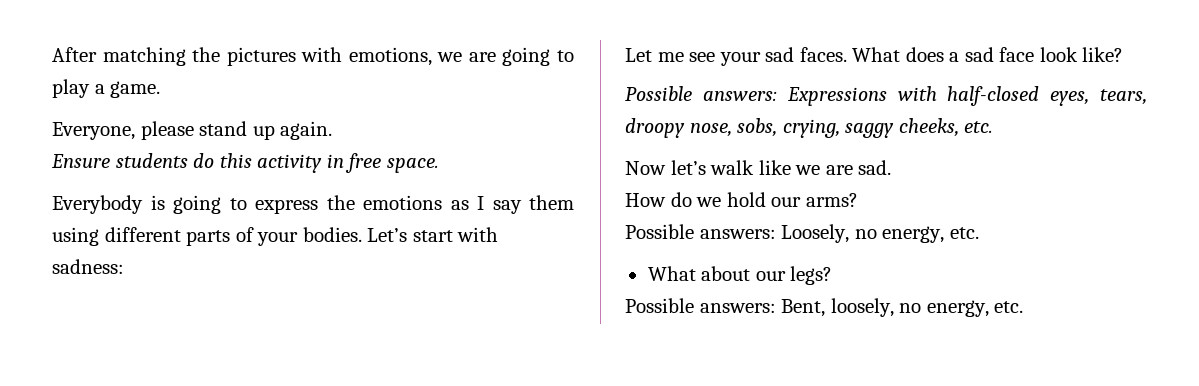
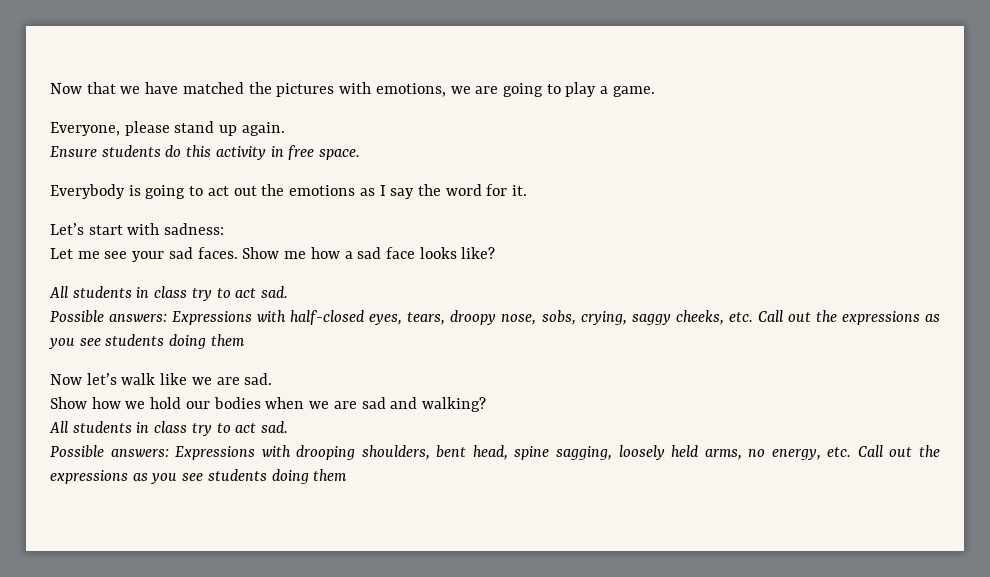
[52,47,186,66] After matching -> [50,82,244,94] Now that we have matched
[255,199,318,214] express -> [207,186,257,196] act out
[529,195,574,210] [52,227,362,246] them using different parts of your bodies. -> [417,184,528,196] the word for it. //
[852,47,944,62] What does -> [242,247,340,259] Show me how
[1039,47,1078,62] look -> [419,247,457,259] looks
(1124, 54) none -> [49,286,289,301] // All students in class try to act sad.
(994, 127) none -> [757,310,940,325] [48,334,245,349] Call out the expressions as you see students doing them
[625,192,692,207] How do -> [50,397,121,409] Show how
[805,193,858,207] [625,224,979,243] [647,266,833,285] [625,298,1024,317] arms? // Possible answers: Loosely, no energy, etc. // What about our legs? // Possible answers: Bent, loosely, no energy, etc. -> [213,397,486,412] [49,421,289,436] [50,445,940,460] [50,469,348,484] bodies when we are sad and walking? // All students in class try to act sad. // Possible answers: Expressions with drooping shoulders, bent head, spine sagging, loosely held arms, no energy, etc. Call out the expressions as you see students doing them

